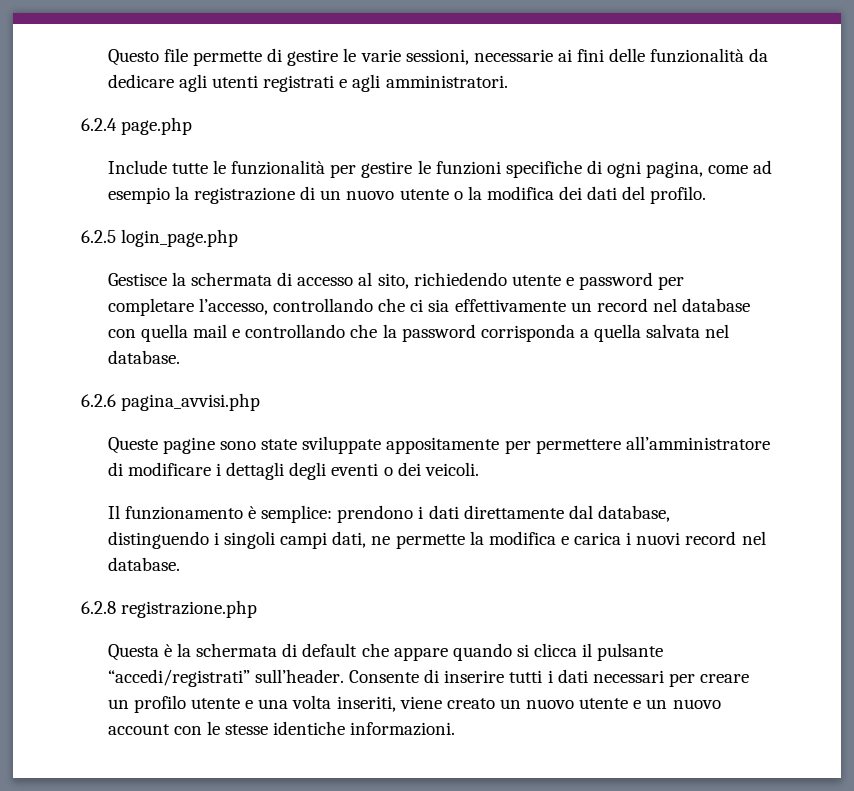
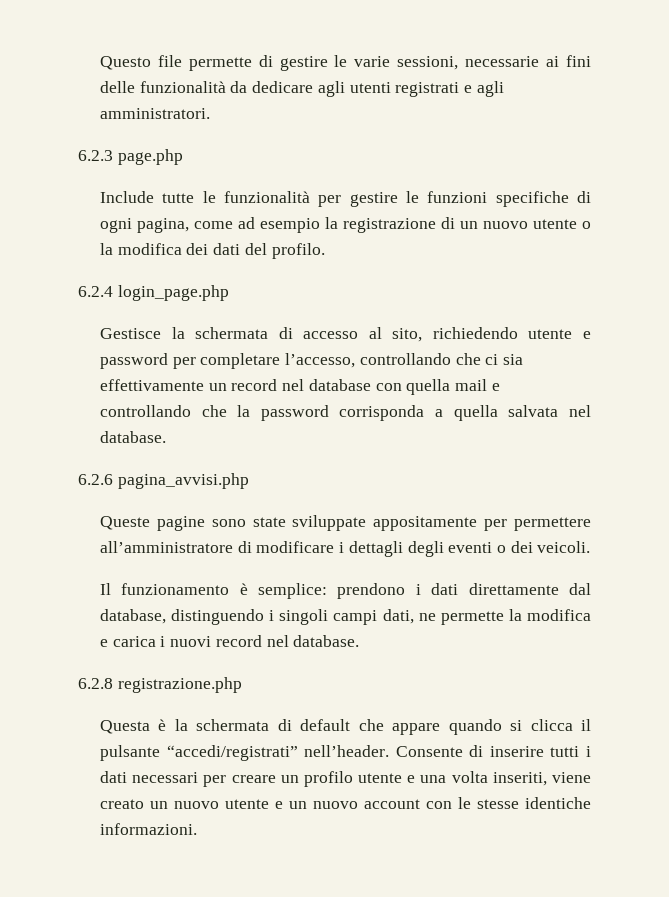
[81,118,117,131] 6.2.4 -> [78,150,113,161] 6.2.3
[81,230,116,243] 6.2.5 -> [78,286,113,297] 6.2.4
[254,669,344,683] sull’header. -> [304,745,390,757] nell’header.

